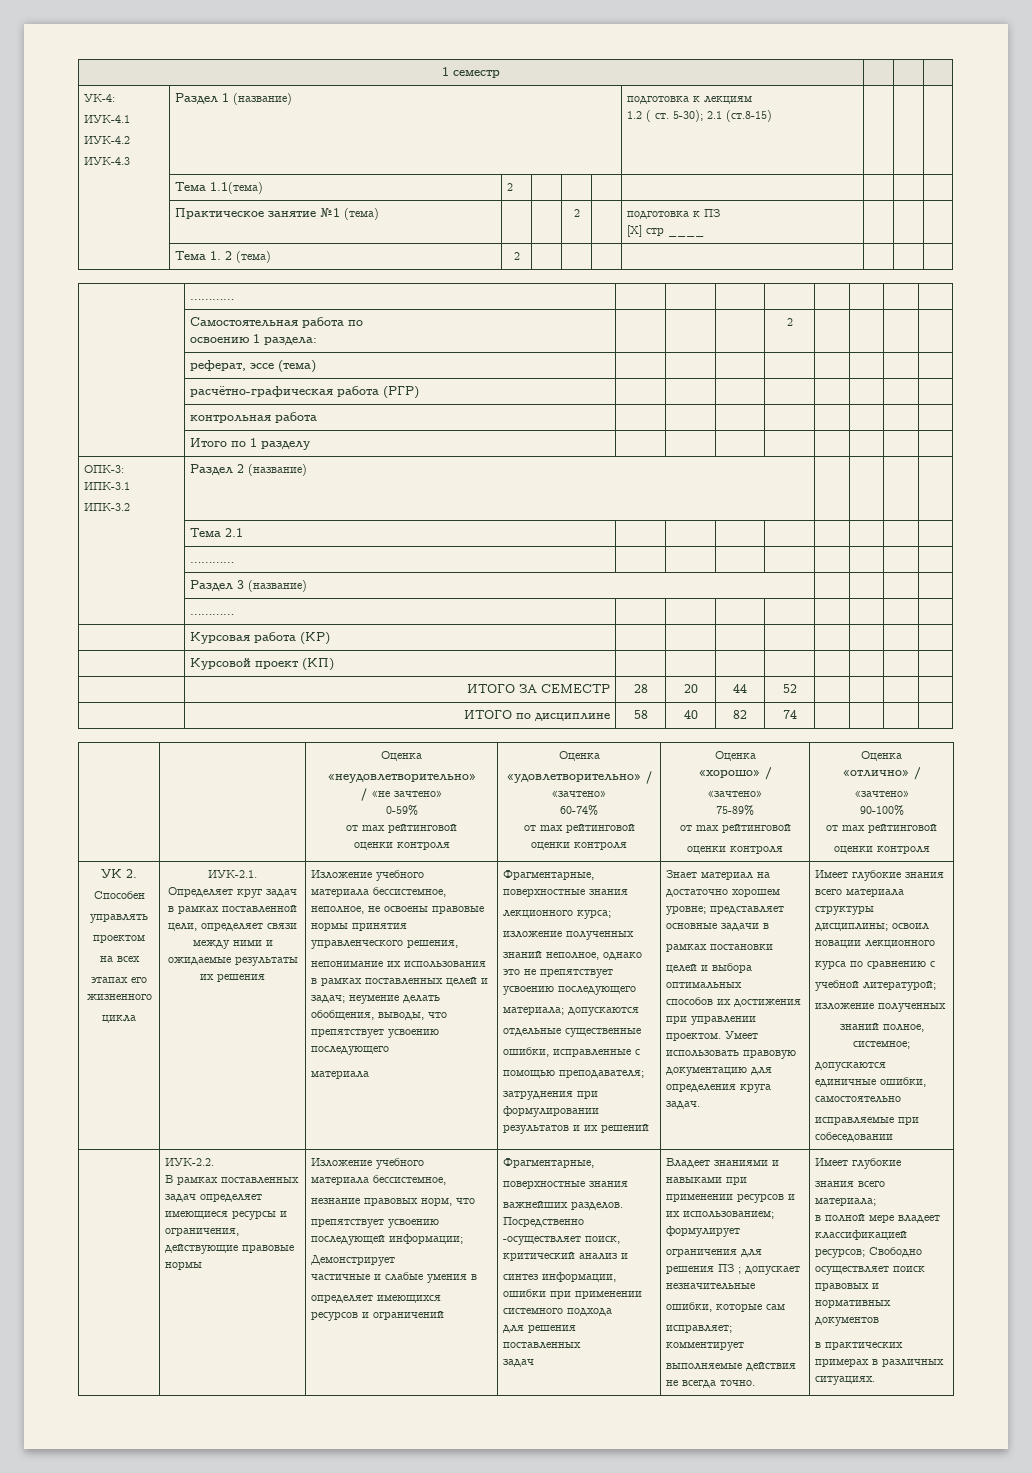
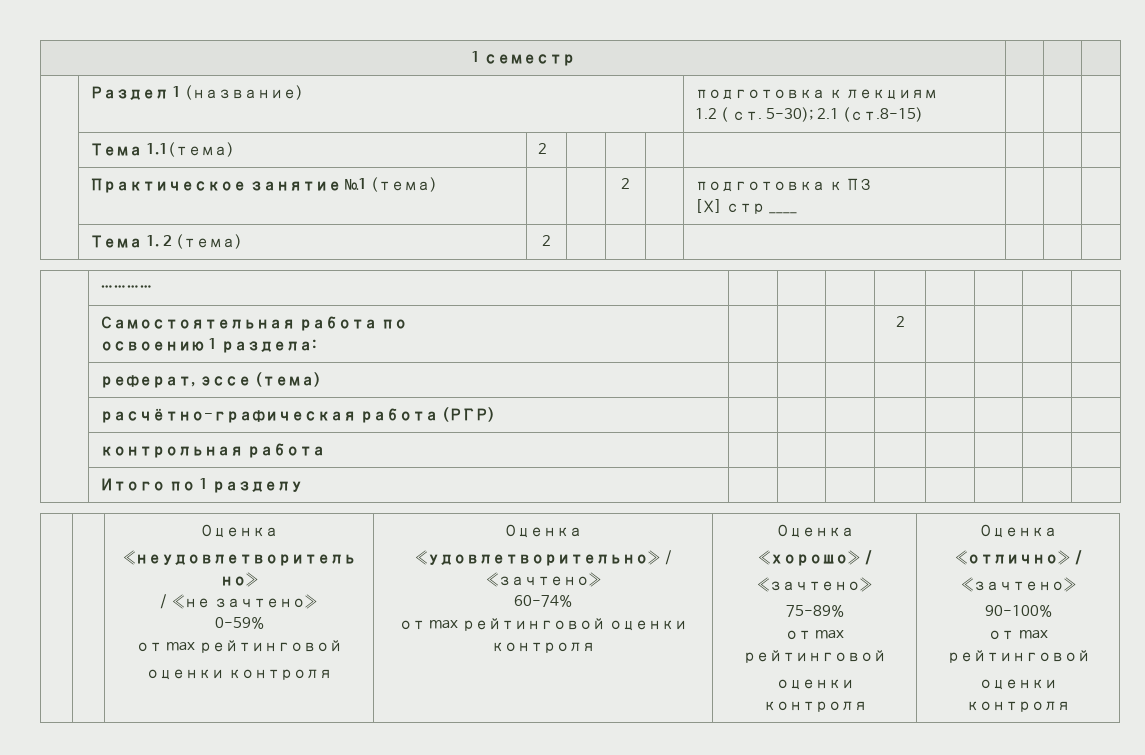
[84,94,116,102] [84,115,131,123] [84,136,131,144] [84,157,131,165] УК-4: // ИУК-4.1 // ИУК-4.2 // ИУК-4.3 -> (576, 60) none
[84,465,125,473] [84,482,131,490] [84,503,131,511] [190,464,308,476] [190,528,244,537] [190,562,235,563] [190,580,308,592] [190,614,235,615] [190,632,331,645] [190,658,335,671] [466,684,610,693] [633,684,648,693] [683,684,698,693] [733,684,747,693] [782,684,797,693] [463,710,610,721] [633,710,648,719] [683,710,698,719] [733,710,747,719] [782,710,797,719] // ОПК-3: // ИПК-3.1 // ИПК-3.2 | Раздел 2 (название) | | | | // | Тема 2.1 | | | | | | | | // | ………… | | | | | | | | // | Раздел 3 (название) | | | | // | ………… | | | | | | | | // | Курсовая работа (КР) | | | | | | | | // | Курсовой проект (КП) | | | | | | | | // | ИТОГО ЗА СЕМЕСТР | 28 | 20 | 44 | 52 | | | | // | ИТОГО по дисциплине | 58 | 40 | 82 | 74 | | | | -> (304, 487) none
[101,869,137,878] [93,891,145,899] [90,914,148,923] [93,934,145,943] [99,956,140,962] [91,977,147,983] [86,994,152,1001] [102,1015,136,1023] [208,870,257,878] [168,887,297,898] [168,905,297,914] [168,923,297,931] [192,939,273,949] [167,956,298,966] [200,974,265,982] [311,870,425,881] [311,887,447,897] [311,906,485,914] [311,922,408,931] [311,940,459,949] [311,960,487,968] [311,977,489,986] [311,994,441,1004] [311,1010,448,1020] [311,1029,440,1038] [311,1046,390,1055] [311,1070,370,1079] [503,870,595,880] [503,889,629,897] [503,910,612,919] [503,931,635,940] [503,951,643,960] [503,969,614,978] [503,986,637,995] [503,1006,640,1016] [503,1028,642,1037] [503,1047,641,1057] [503,1069,645,1078] [503,1091,599,1100] [503,1106,600,1117] [503,1124,650,1134] [666,870,771,880] [666,888,781,897] [666,906,785,915] [666,923,770,931] [666,943,774,952] [666,963,753,973] [666,981,743,989] [666,997,802,1007] [666,1016,757,1025] [666,1031,759,1041] [666,1050,797,1059] [666,1066,773,1076] [666,1084,772,1093] [666,1101,701,1109] [815,870,945,881] [815,888,905,897] [815,906,875,915] [815,923,930,931] [815,940,936,948] [815,961,936,970] [815,980,937,991] [815,1003,947,1012] [839,1023,924,1032] [853,1040,910,1049] [815,1062,887,1071] [815,1077,927,1087] [815,1095,902,1103] [815,1116,920,1125] [815,1132,894,1142] [165,1158,215,1166] [165,1175,300,1185] [165,1194,263,1202] [165,1210,288,1220] [165,1228,240,1236] [165,1244,295,1254] [165,1261,203,1270] [311,1158,425,1169] [311,1175,447,1185] [311,1197,476,1206] [311,1219,440,1228] [311,1234,464,1245] [311,1255,396,1266] [311,1272,478,1283] [311,1294,442,1303] [311,1311,445,1321] [503,1158,595,1168] [503,1181,629,1189] [503,1201,624,1210] [503,1217,585,1227] [503,1236,621,1245] [503,1252,629,1261] [503,1272,617,1282] [503,1289,643,1299] [503,1307,613,1316] [503,1325,577,1333] [503,1342,582,1349] [503,1359,535,1367] [666,1158,780,1168] [666,1176,748,1185] [666,1193,796,1203] [666,1210,775,1219] [666,1226,741,1237] [666,1249,763,1257] [666,1264,801,1275] [666,1283,756,1290] [666,1302,786,1312] [666,1325,733,1333] [666,1341,745,1351] [666,1362,797,1371] [666,1380,756,1388] [815,1158,902,1169] [815,1181,886,1187] [815,1197,877,1206] [815,1214,941,1223] [815,1230,908,1240] [815,1247,923,1258] [815,1266,926,1275] [815,1283,880,1291] [815,1299,892,1308] [815,1316,880,1326] [815,1342,904,1350] [815,1358,945,1367] [815,1376,876,1385] // УК 2. // Способен // управлять // проектом // на всех // этапах его жизненного // цикла | ИУК-2.1. // Определяет круг задач в рамках поставленной цели, определяет связи между ними и ожидаемые результаты их решения | Изложение учебного // материала бессистемное, неполное, не освоены правовые нормы принятия управленческого решения, // непонимание их использования в рамках поставленных целей и задач; неумение делать обобщения, выводы, что препятствует усвоению последующего // материала | Фрагментарные, поверхностные знания // лекционного курса; // изложение полученных // знаний неполное, однако это не препятствует усвоению последующего // материала; допускаются // отдельные существенные // ошибки, исправленные с // помощью преподавателя; // затруднения при формулировании результатов и их решений | Знает материал на достаточно хорошем уровне; представляет основные задачи в // рамках постановки // целей и выбора оптимальных // способов их достижения при управлении проектом. Умеет использовать правовую документацию для определения круга задач. | Имеет глубокие знания всего материала структуры дисциплины; освоил новации лекционного // курса по сравнению с // учебной литературой; // изложение полученных // знаний полное, системное; // допускаются единичные ошибки, самостоятельно // исправляемые при собеседовании // | ИУК-2.2. // В рамках поставленных задач определяет имеющиеся ресурсы и ограничения, действующие правовые нормы | Изложение учебного // материала бессистемное, // незнание правовых норм, что // препятствует усвоению последующей информации; // Демонстрирует // частичные и слабые умения в // определяет имеющихся ресурсов и ограничений | Фрагментарные, // поверхностные знания // важнейших разделов. Посредственно -осуществляет поиск, критический анализ и // синтез информации, ошибки при применении системного подхода // для решения поставленных // задач | Владеет знаниями и навыками при применении ресурсов и их использованием; формулирует // ограничения для решения ПЗ ; допускает незначительные // ошибки, которые сам // исправляет; комментирует // выполняемые действия не всегда точно. | Имеет глубокие // знания всего материала; // в полной мере владеет классификацией ресурсов; Свободно осуществляет поиск правовых и нормативных документов // в практических примерах в различных ситуациях. -> (1070, 706) none

